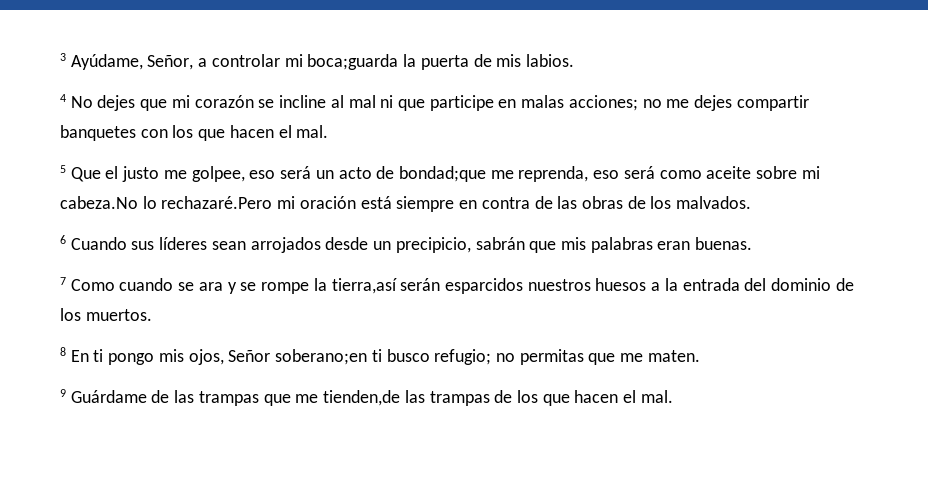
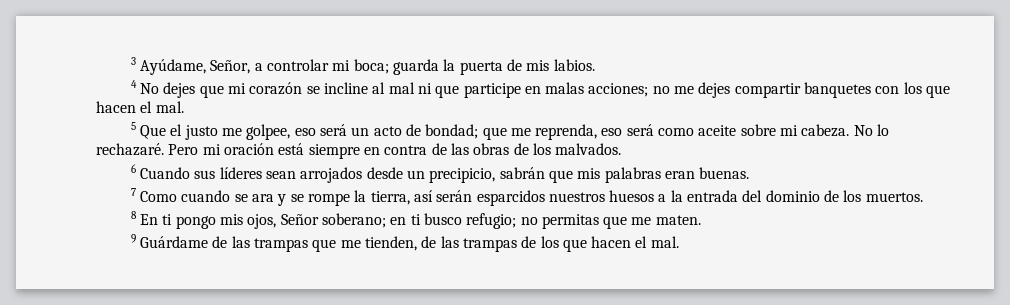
[307,54,399,70] boca;guarda -> [353,59,439,75] boca; guarda
[398,166,486,182] bondad;que -> [425,124,507,140] bondad; que
[60,196,273,209] cabeza.No lo rechazaré.Pero -> [801,124,890,137] [96,143,199,156] cabeza. No lo rechazaré. Pero
[331,278,397,294] tierra,así -> [370,190,433,205] tierra, así
[275,349,368,365] soberano;en -> [321,213,407,228] soberano; en
[323,390,401,406] tienden,de -> [364,236,437,251] tienden, de

